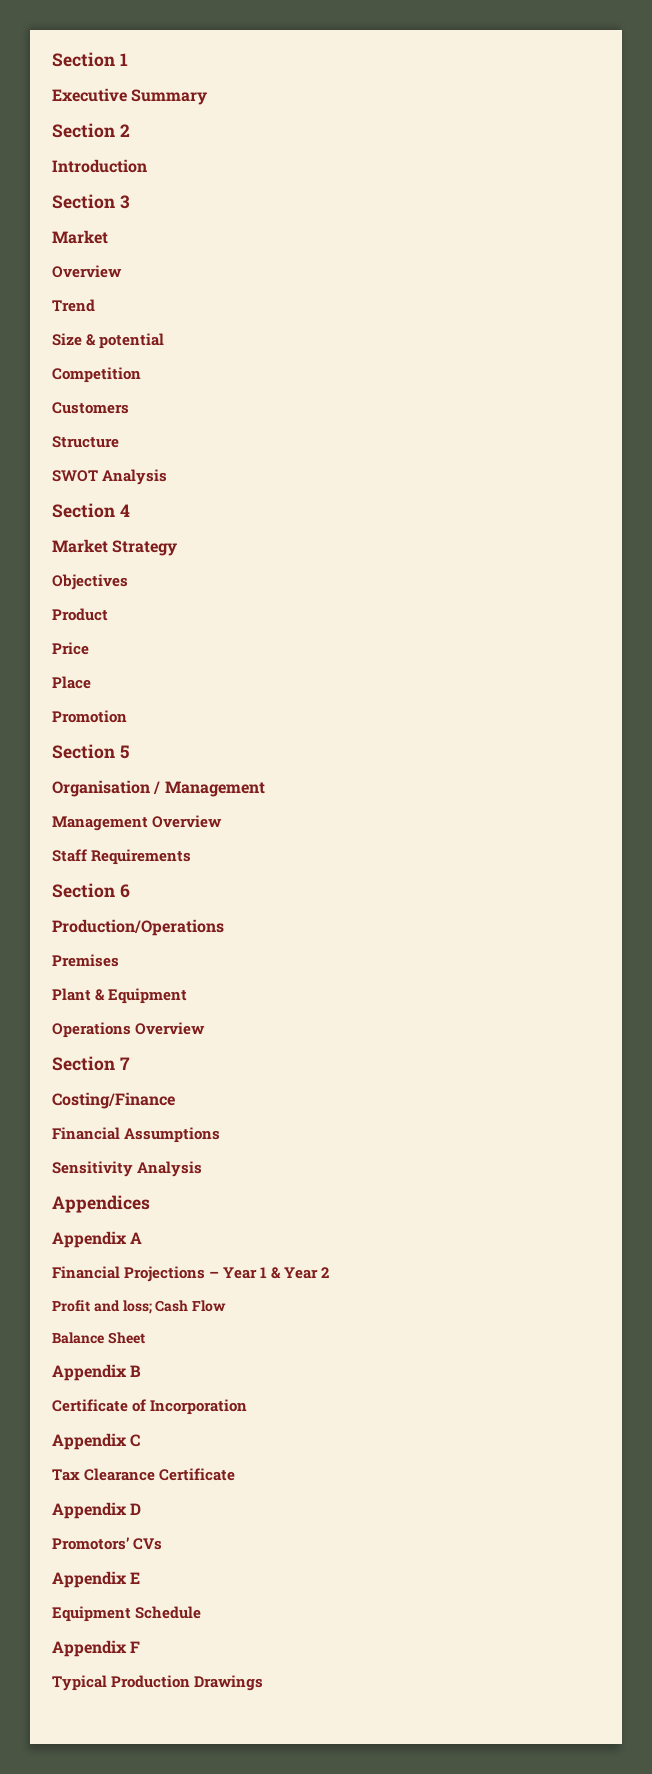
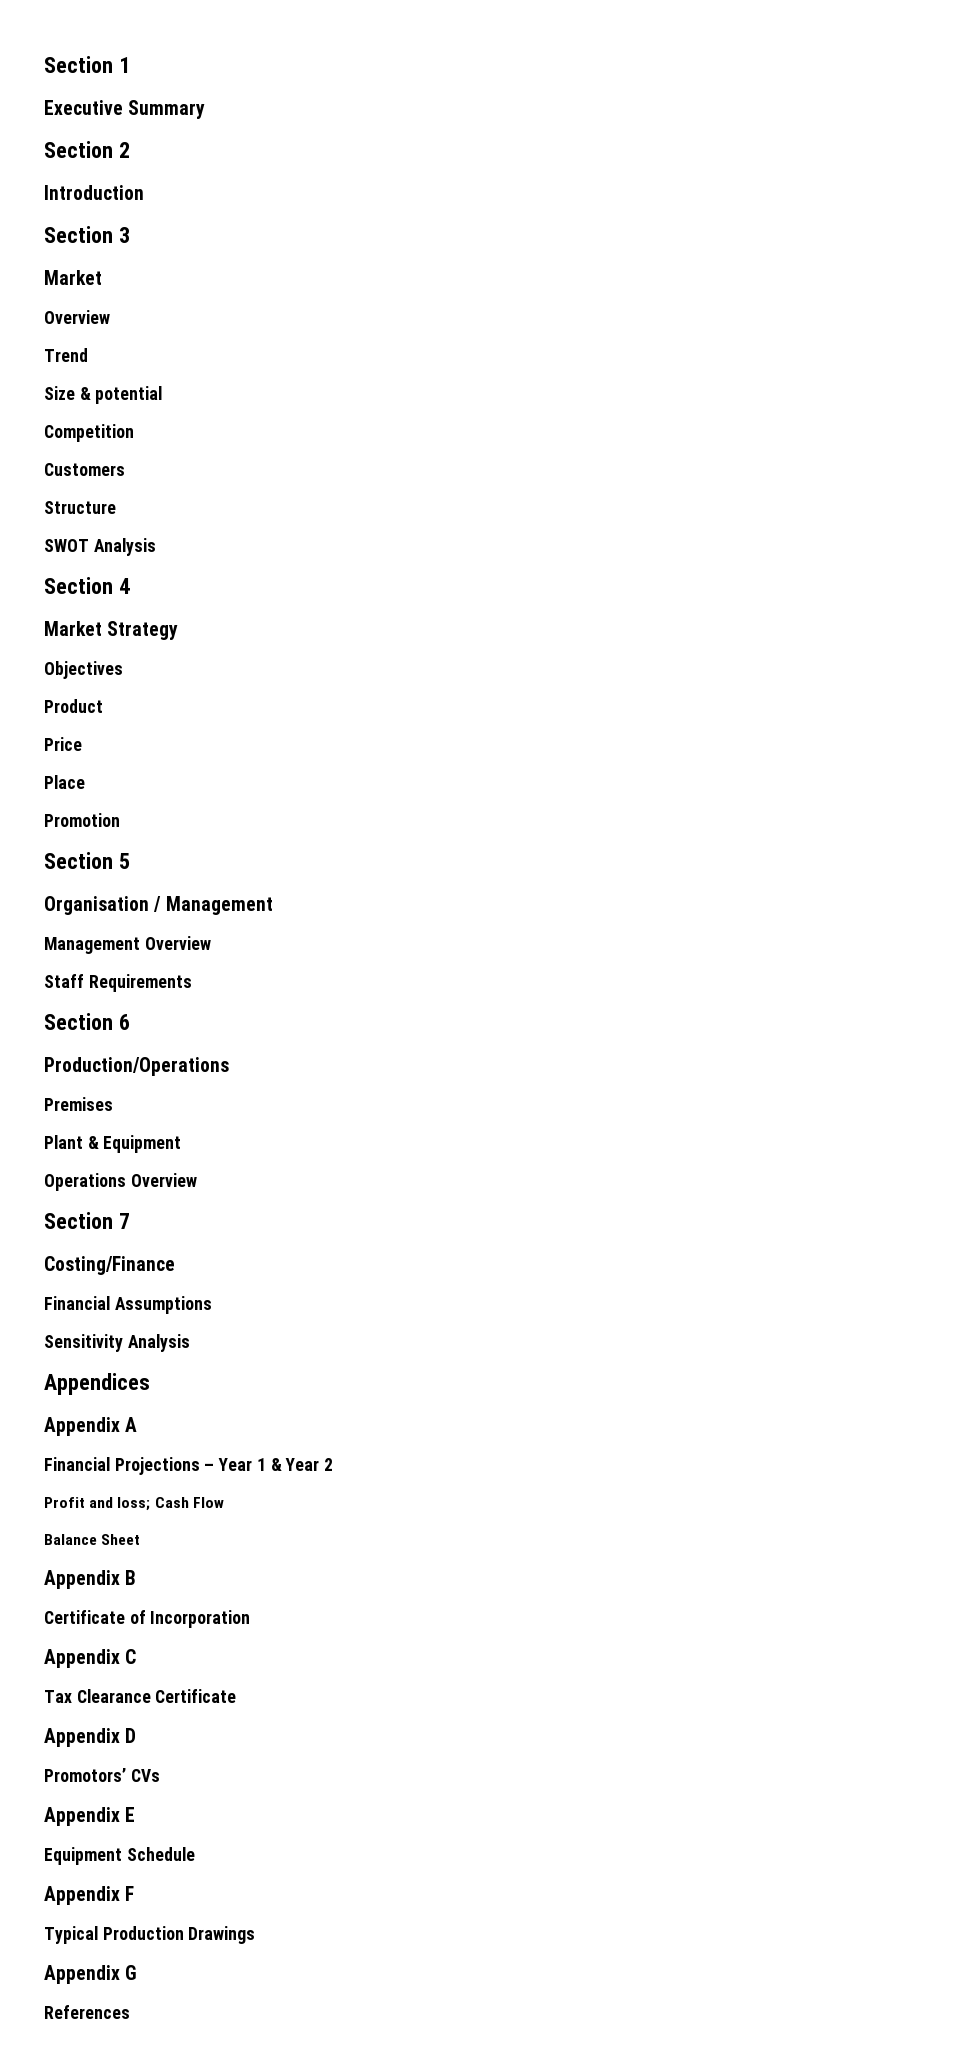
(264, 1683) none -> [44,1965,138,1984] [44,2005,130,2019] // Appendix G // References

